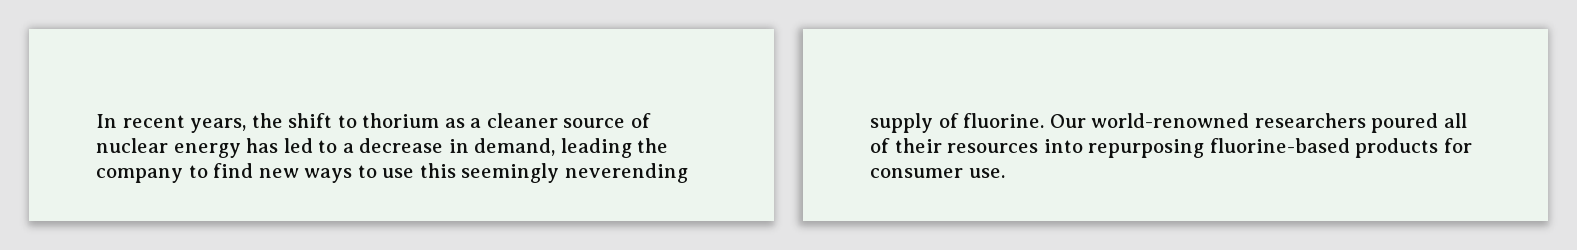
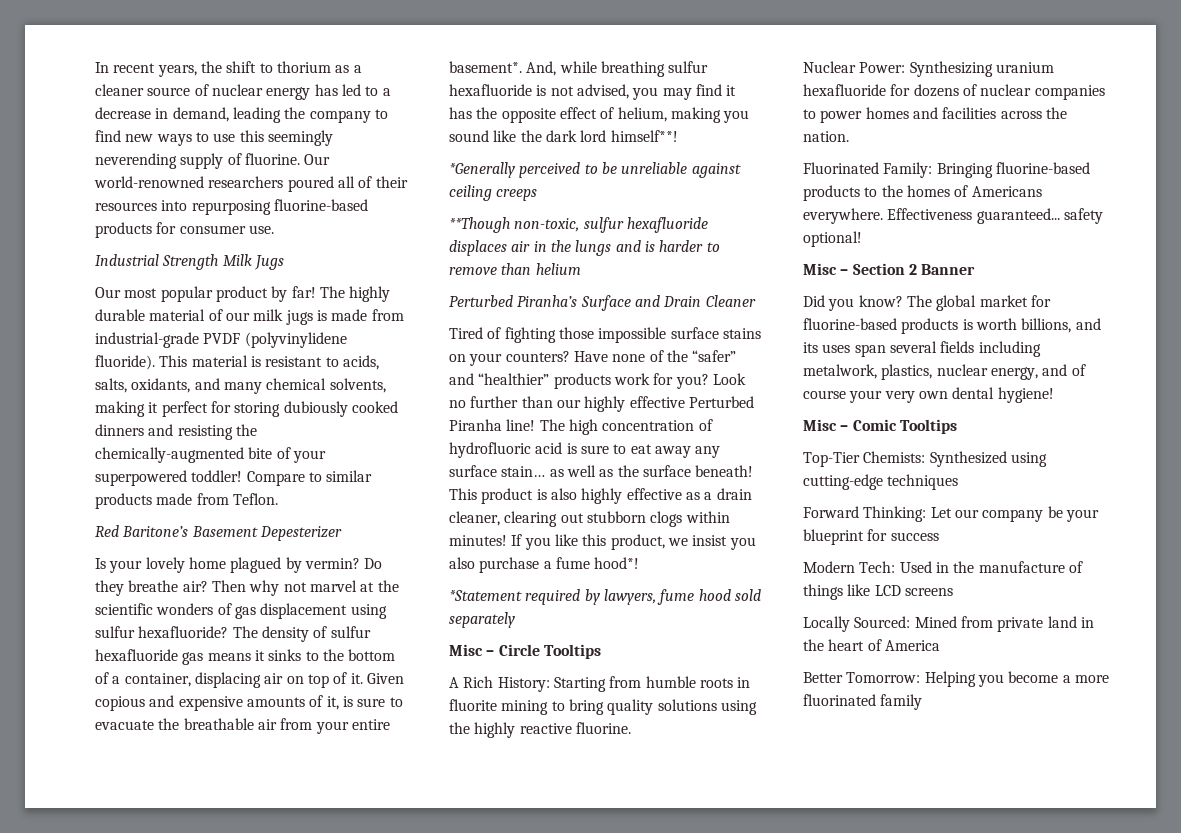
(1005, 173) none -> [95,254,284,270] [95,286,391,302] [95,309,404,325] [95,332,347,348] [95,355,379,370] [95,378,386,394] [95,401,398,417] [95,424,257,440] [95,447,326,463] [95,470,373,486] [95,493,278,509] [95,525,342,541] [95,557,383,573] [95,580,399,596] [95,603,387,619] [95,626,371,642] [95,649,396,665] [95,672,404,688] [95,695,403,711] [95,718,390,734] [449,61,709,77] [449,84,737,100] [449,107,750,123] [449,130,678,142] [449,162,741,178] [449,185,538,201] [449,217,708,233] [449,240,720,256] [449,263,581,275] [449,295,756,311] [449,327,761,343] [449,350,737,366] [449,373,746,389] [449,396,754,412] [449,419,713,435] [449,442,721,458] [449,465,754,477] [449,488,752,504] [449,511,730,527] [449,534,756,550] [449,557,640,573] [449,589,761,605] [449,612,515,628] [449,644,601,659] [449,676,751,692] [449,699,757,715] [449,722,631,738] [803,61,1054,77] [803,84,1105,100] [803,107,1067,123] [803,131,849,142] [803,162,1090,178] [803,185,1042,201] [803,208,1103,224] [803,231,862,247] [803,263,976,275] [803,295,1051,311] [803,318,1101,334] [803,341,1041,357] [803,364,1086,380] [803,387,1054,403] [803,419,957,434] [803,451,1047,467] [803,474,959,490] [803,506,1099,522] [803,529,939,545] [803,561,1083,573] [803,584,953,600] [803,616,1094,632] [803,639,940,651] [803,671,1109,687] [803,694,923,710] // Industrial Strength Milk Jugs // Our most popular product by far! The highly durable material of our milk jugs is made from industrial-grade PVDF (polyvinylidene fluoride). This material is resistant to acids, salts, oxidants, and many chemical solvents, making it perfect for storing dubiously cooked dinners and resisting the chemically-augmented bite of your superpowered toddler! Compare to similar products made from Teflon. // Red Baritone’s Basement Depesterizer // Is your lovely home plagued by vermin? Do they breathe air? Then why not marvel at the scientific wonders of gas displacement using sulfur hexafluoride? The density of sulfur hexafluoride gas means it sinks to the bottom of a container, displacing air on top of it. Given copious and expensive amounts of it, is sure to evacuate the breathable air from your entire basement*. And, while breathing sulfur hexafluoride is not advised, you may find it has the opposite effect of helium, making you sound like the dark lord himself**! // *Generally perceived to be unreliable against ceiling creeps // **Though non-toxic, sulfur hexafluoride displaces air in the lungs and is harder to remove than helium // Perturbed Piranha’s Surface and Drain Cleaner // Tired of fighting those impossible surface stains on your counters? Have none of the “safer” and “healthier” products work for you? Look no further than our highly effective Perturbed Piranha line! The high concentration of hydrofluoric acid is sure to eat away any surface stain… as well as the surface beneath! This product is also highly effective as a drain cleaner, clearing out stubborn clogs within minutes! If you like this product, we insist you also purchase a fume hood*! // *Statement required by lawyers, fume hood sold separately // Misc – Circle Tooltips // A Rich History: Starting from humble roots in fluorite mining to bring quality solutions using the highly reactive fluorine. // Nuclear Power: Synthesizing uranium hexafluoride for dozens of nuclear companies to power homes and facilities across the nation. // Fluorinated Family: Bringing fluorine-based products to the homes of Americans everywhere. Effectiveness guaranteed... safety optional! // Misc – Section 2 Banner // Did you know? The global market for fluorine-based products is worth billions, and its uses span several fields including metalwork, plastics, nuclear energy, and of course your very own dental hygiene! // Misc – Comic Tooltips // Top-Tier Chemists: Synthesized using cutting-edge techniques // Forward Thinking: Let our company be your blueprint for success // Modern Tech: Used in the manufacture of things like LCD screens // Locally Sourced: Mined from private land in the heart of America // Better Tomorrow: Helping you become a more fluorinated family

